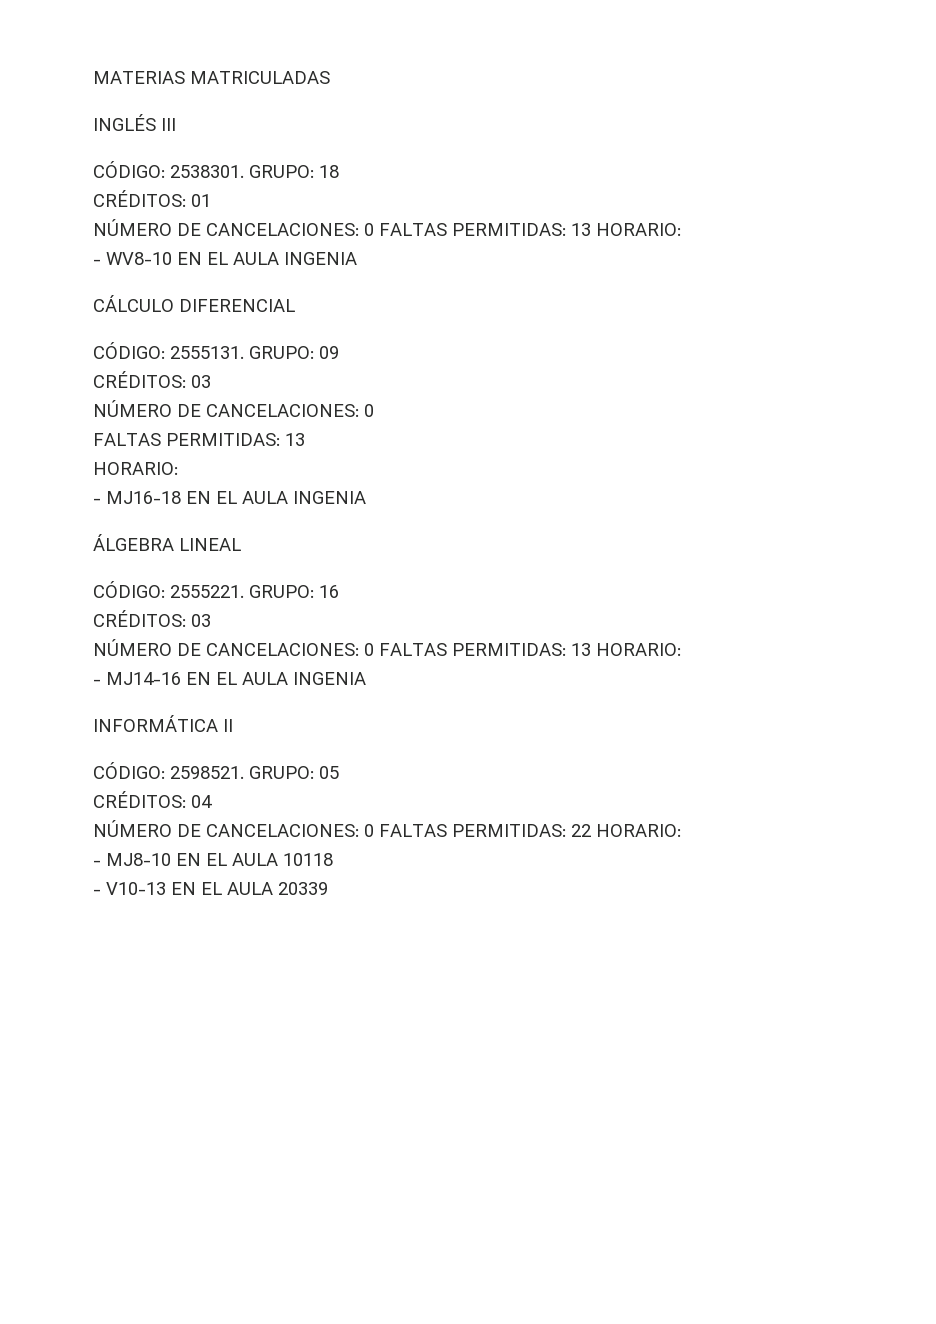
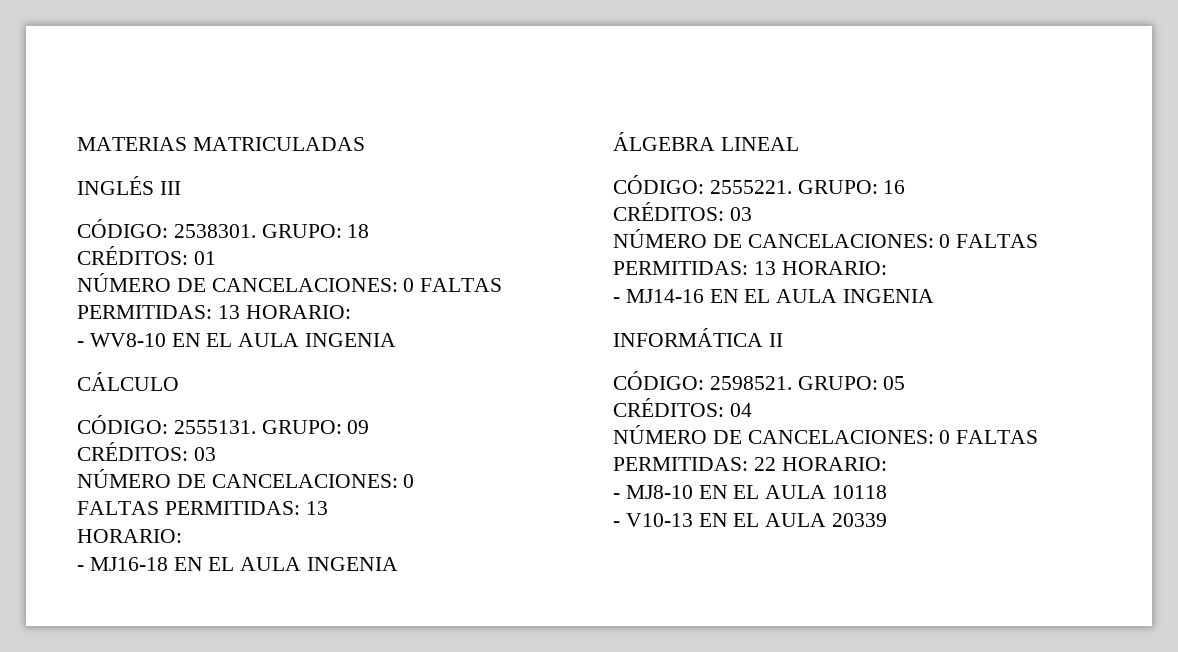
[179,299,295,312] DIFERENCIAL -> (179, 381) none

